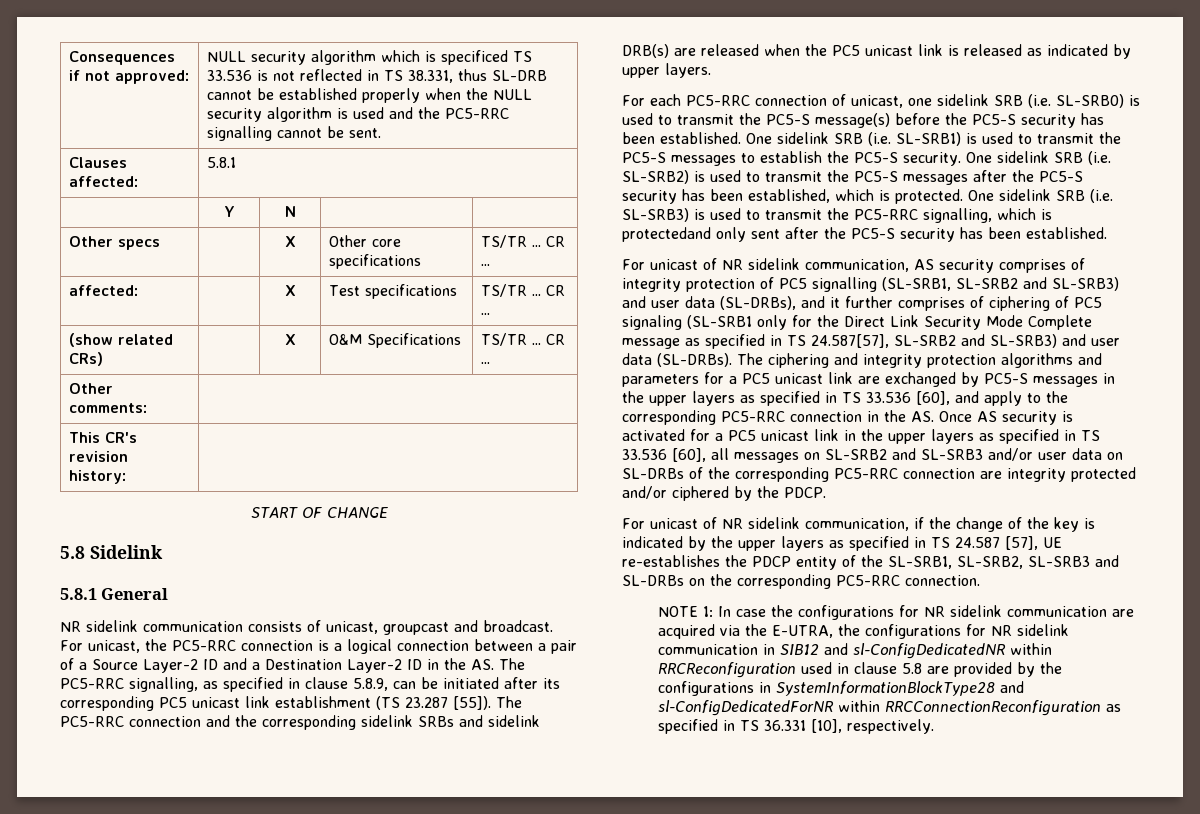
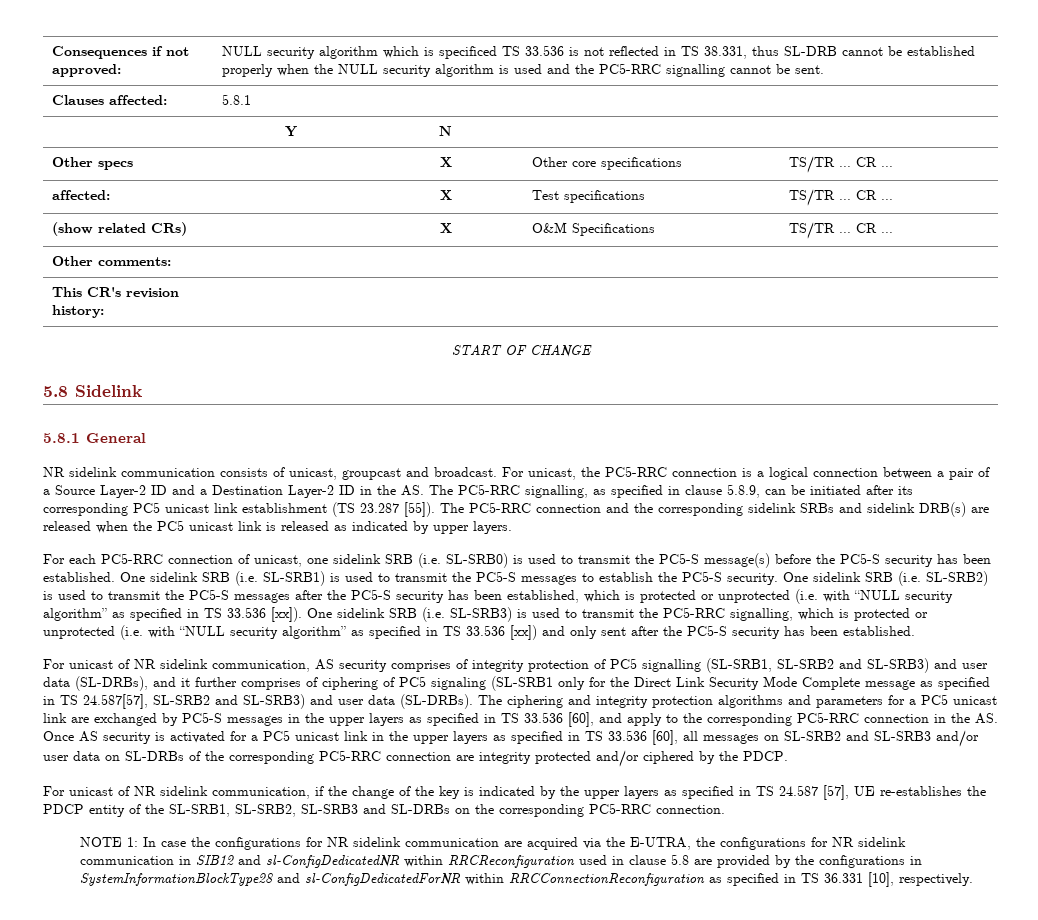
[895,189,963,204] protected. -> [640,589,953,604] [43,607,302,622] protected or unprotected (i.e. with “NULL security algorithm” as specified in TS 33.536 [xx]).
[622,227,711,242] protectedand -> [854,608,928,621] [43,625,565,640] protected or unprotected (i.e. with “NULL security algorithm” as specified in TS 33.536 [xx]) and

